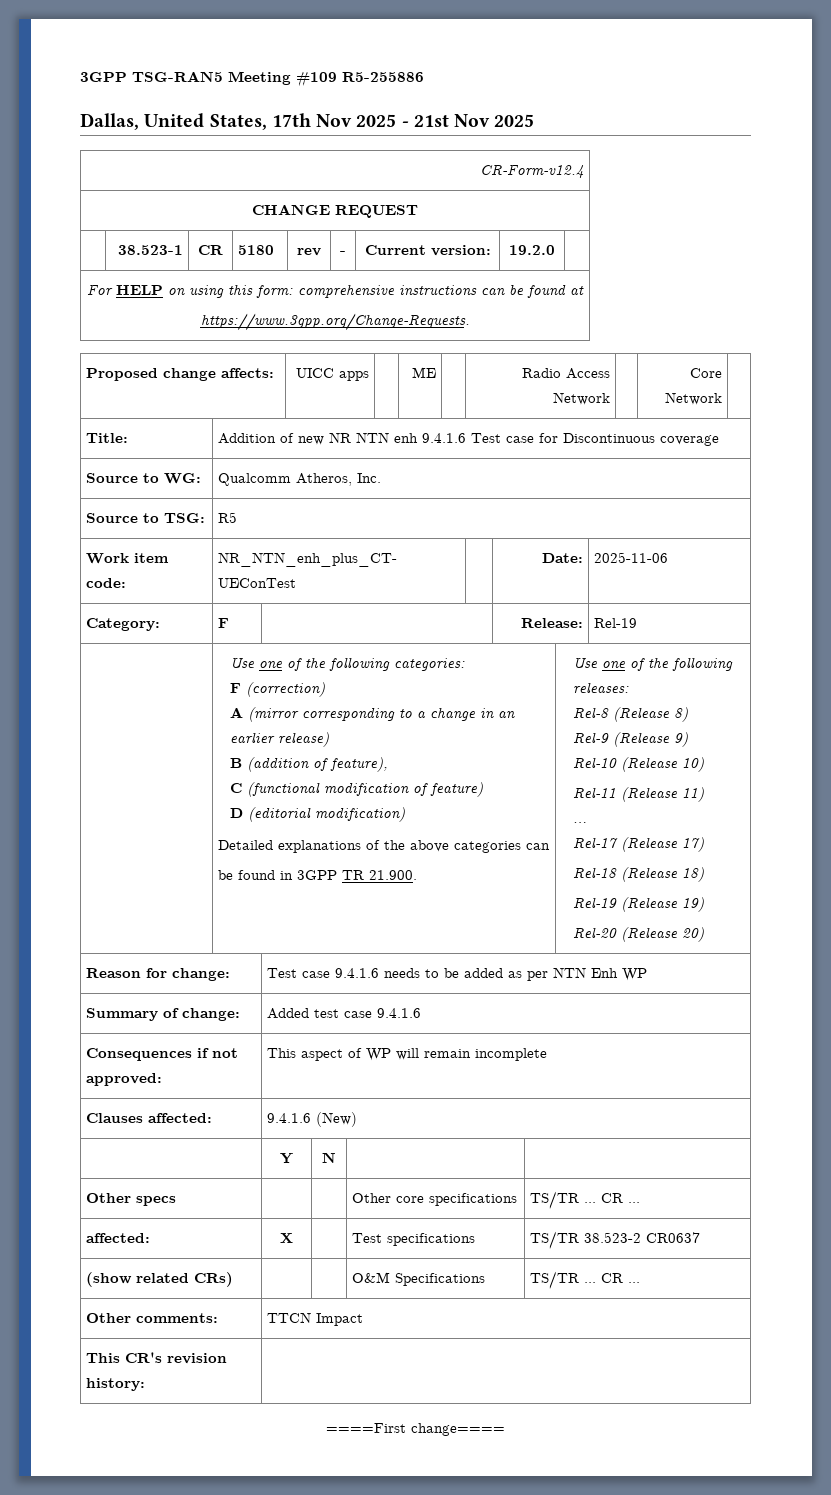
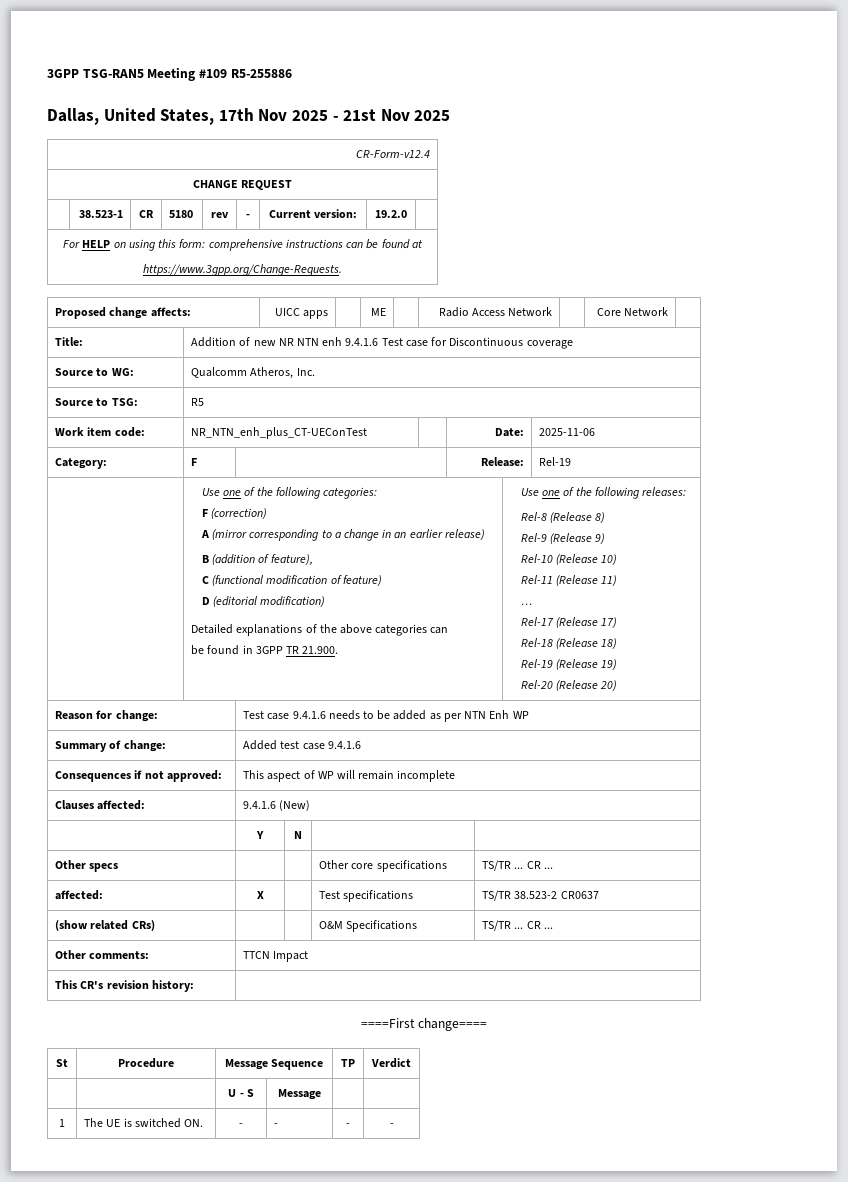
(505, 1429) none -> [56,1059,68,1067] [118,1058,174,1068] [224,1059,324,1070] [341,1059,355,1067] [371,1058,411,1068] [228,1089,254,1097] [278,1089,321,1100] [59,1119,65,1127] [84,1118,203,1128] [239,1123,243,1127] [274,1123,279,1127] [346,1123,350,1127] [389,1123,394,1127] // St | Procedure | Message Sequence | TP | Verdict // | | U - S | Message | | // 1 | The UE is switched ON. | - | - | - | -

